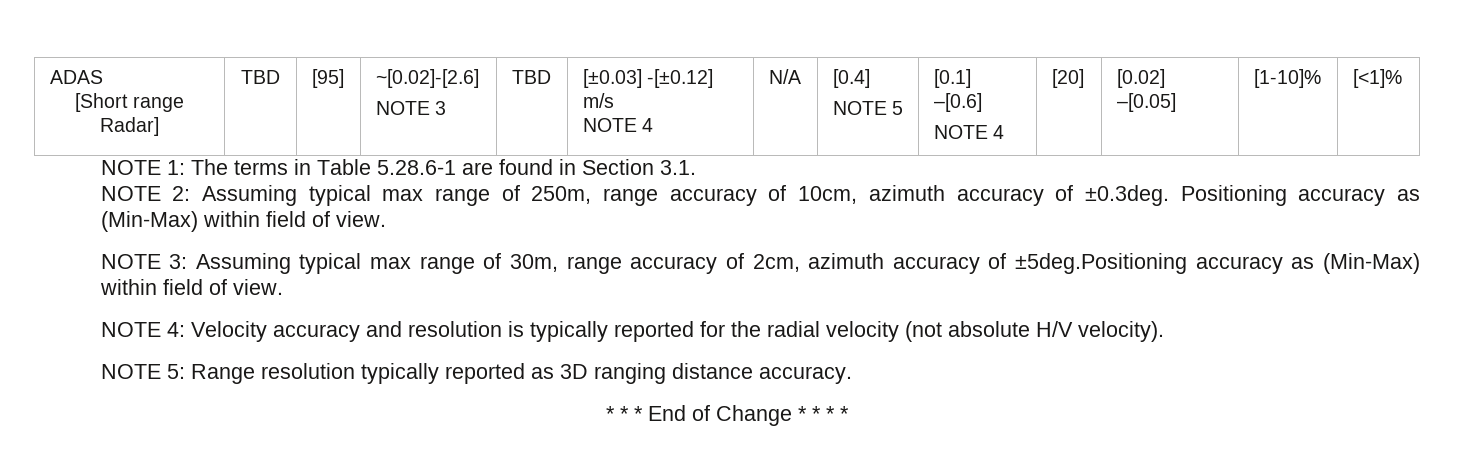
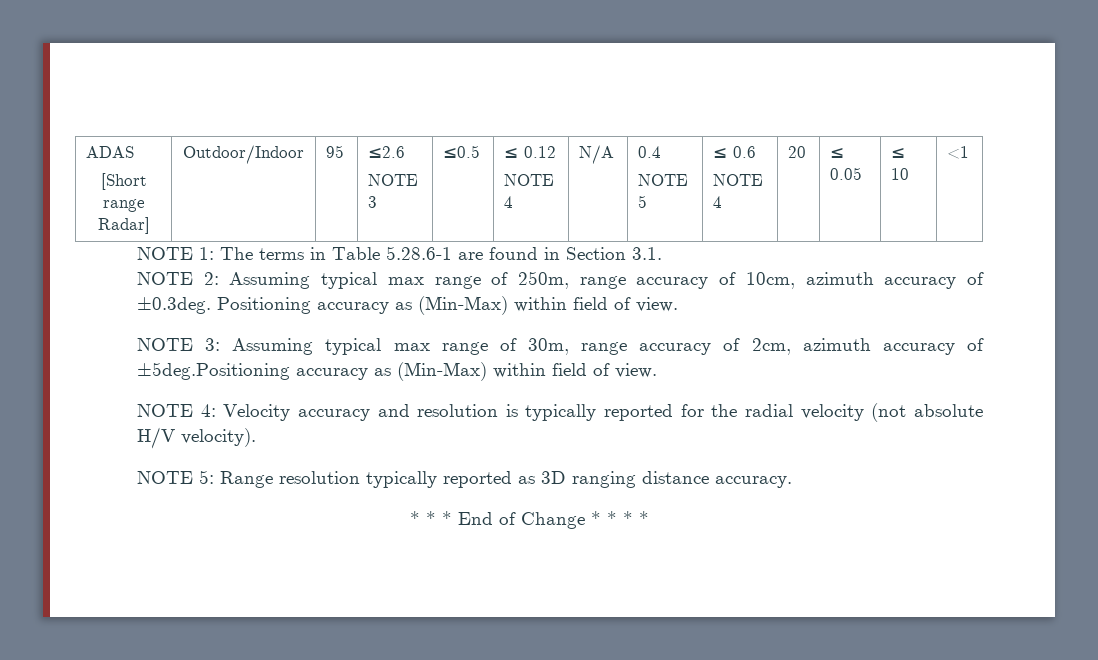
[241,70,280,84] [311,69,344,88] [375,69,479,88] TBD | [95] | ~[0.02]-[2.6] -> [183,145,304,164] [326,145,345,158] [368,146,406,158] Outdoor/Indoor | 95 | ≤2.6
[511,70,551,84] [582,69,713,88] [582,93,614,108] TBD | [±0.03] -[±0.12] m/s -> [443,145,481,158] [504,146,557,158] ≤0.5 | ≤ 0.12
[832,69,870,88] [0.4] -> [638,146,662,158] 0.4
[933,69,971,88] [933,93,982,112] [933,125,1004,139] [1051,69,1084,88] [1116,69,1165,88] [1116,93,1176,112] [1253,69,1321,88] [1352,69,1402,88] [0.1] –[0.6] // NOTE 4 | [20] | [0.02] –[0.05] | [1-10]% | [<1]% -> [713,146,757,158] [713,174,764,186] [713,196,723,208] [788,146,807,158] [830,148,845,158] [830,167,863,180] [891,148,906,158] [891,168,910,180] [947,146,970,159] ≤ 0.6 // NOTE 4 | 20 | ≤ 0.05 | ≤ 10 | <1

